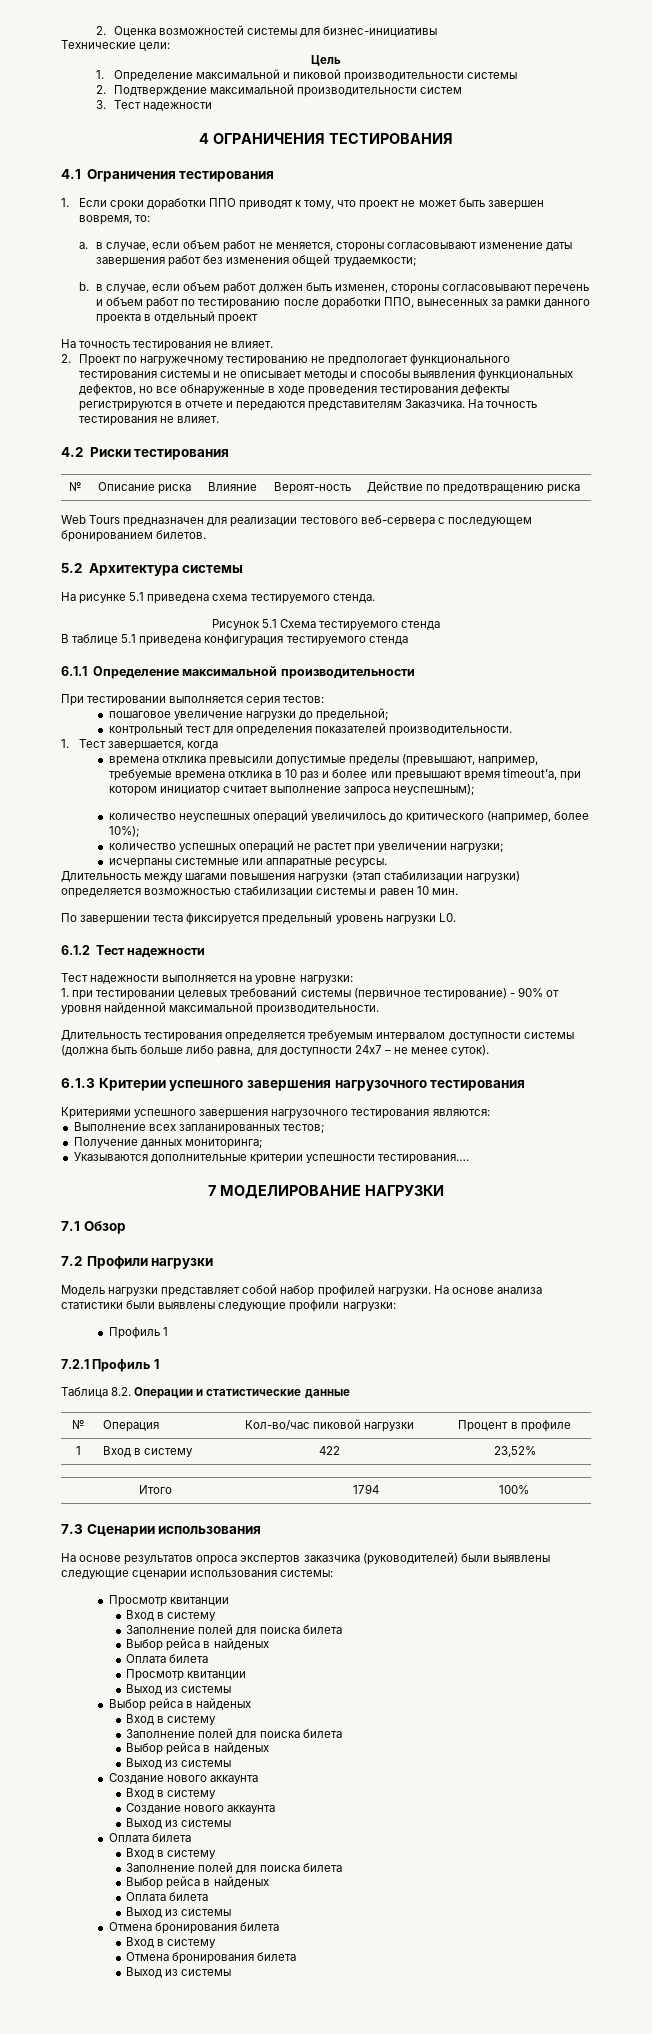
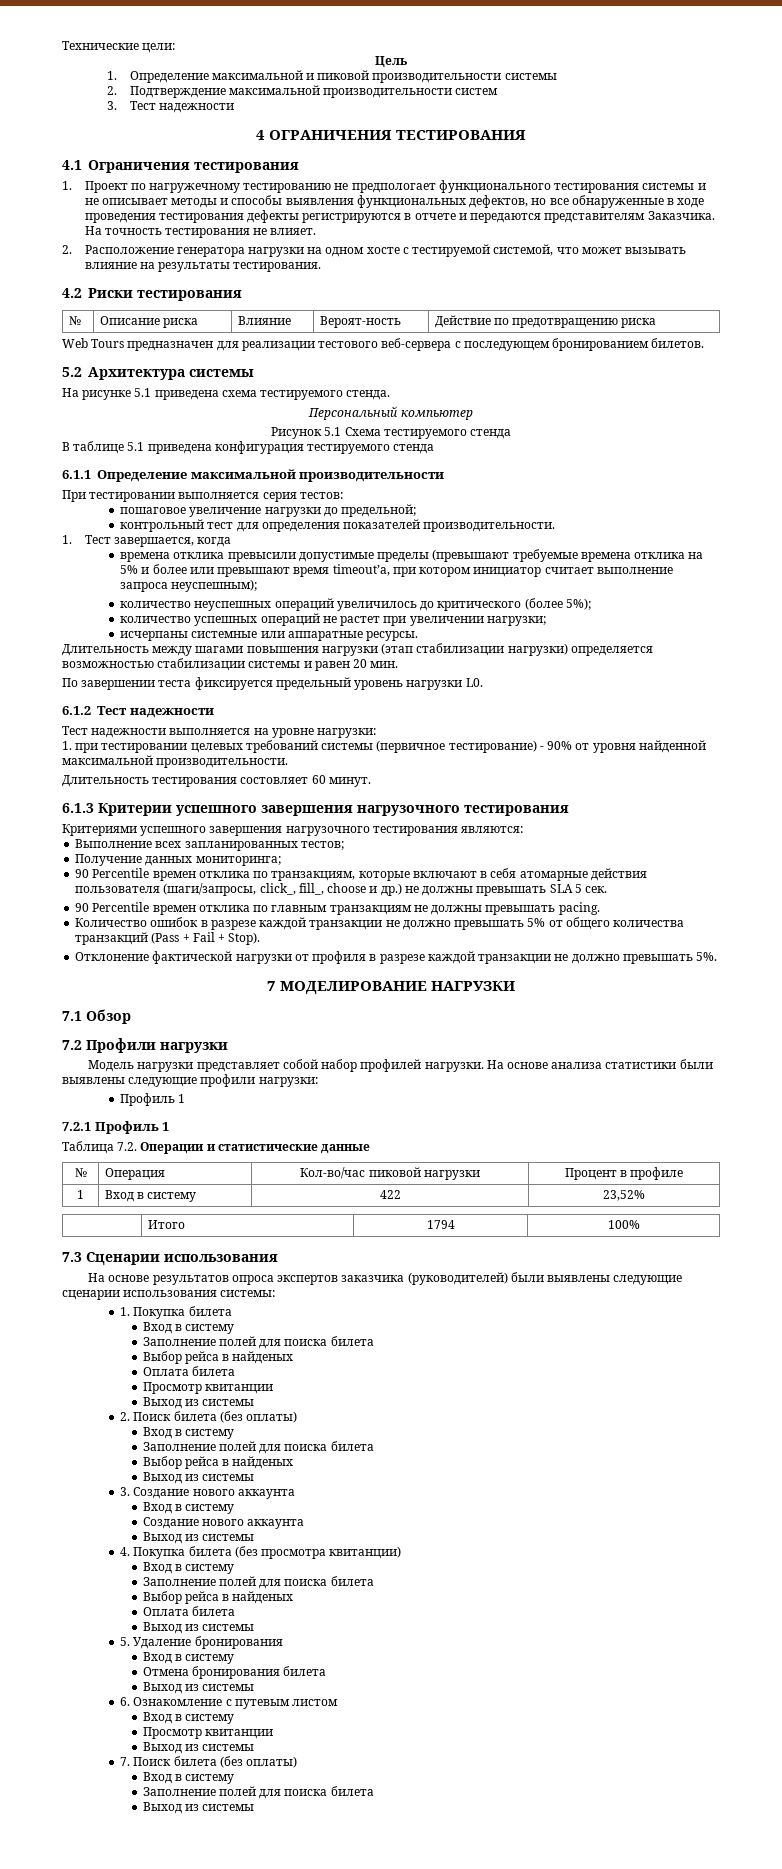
[96,25,437,37] 2. Оценка возможностей системы для бизнес-инициативы // -> (62, 45) none
[78,198,544,210] [78,215,150,225] [78,240,573,252] [96,254,416,267] [78,282,590,294] [96,297,591,309] [96,311,259,324] [61,339,274,351] [61,354,71,363] Если сроки доработки ППО приводят к тому, что проект не может быть завершен вовремя, то: // a. в случае, если объем работ не меняется, стороны согласовывают изменение даты завершения работ без изменения общей трудаемкости; // b. в случае, если объем работ должен быть изменен, стороны согласовывают перечень и объем работ по тестированию после доработки ППО, вынесенных за рамки данного проекта в отдельный проект // На точность тестирования не влияет. // 2. -> (72, 185) none
(219, 419) none -> [62,244,687,257] [84,262,322,272] // 2. Расположение генератора нагрузки на одном хосте с тестируемой системой, что может вызывать влияние на результаты тестирования.
(375, 598) none -> [308,406,473,420] // Персональный компьютер
[402,754,539,766] (превышают, например, -> [432,549,510,562] (превышают
[275,769,320,781] в 10 раз -> [688,552,704,559] [120,565,139,574] на 5%
[487,811,590,823] [108,826,139,838] (например, более 10%); -> [524,598,591,610] (более 5%);
[416,886,429,895] 10 -> [353,659,368,668] 20
[225,1030,574,1042] [61,1045,490,1057] определяется требуемым интервалом доступности системы (должна быть больше либо равна, для доступности 24х7 – не менее суток). -> [240,775,371,787] состовляет 60 минут.
[73,1152,470,1164] Указываются дополнительные критерии успешности тестирования…. -> [75,868,647,881] [75,883,608,896] [75,902,600,915] [75,917,685,930] [75,932,261,945] [75,951,718,964] 90 Percentile времен отклика по транзакциям, которые включают в себя атомарные действия пользователя (шаги/запросы, click_, fill_, choose и др.) не должны превышать SLA 5 сек. // 90 Percentile времен отклика по главным транзакциям не должны превышать pacing. // Количество ошибок в разрезе каждой транзакции не должно превышать 5% от общего количества транзакций (Pass + Fail + Stop). // Отклонение фактической нагрузки от профиля в разрезе каждой транзакции не должно превышать 5%.
[111,1387,132,1396] 8.2. -> [117,1142,138,1151] 7.2.
[108,1595,229,1607] Просмотр квитанции -> [120,1306,232,1319] 1. Покупка билета
[108,1698,252,1711] Выбор рейса в найденых -> [120,1411,298,1423] 2. Поиск билета (без оплаты)
(232, 1763) none -> [120,1487,131,1496] 3.
[108,1833,191,1842] Оплата билета -> [120,1546,402,1559] 4. Покупка билета (без просмотра квитанции)
[108,1922,279,1934] Отмена бронирования билета -> [120,1636,283,1649] 5. Удаление бронирования
(232, 1972) none -> [120,1697,339,1709] [142,1712,235,1724] [142,1727,273,1739] [142,1742,255,1754] [120,1756,298,1768] [142,1772,235,1784] [142,1786,374,1799] [142,1802,255,1814] // 6. Ознакомление с путевым листом // Вход в систему // Просмотр квитанции // Выход из системы // 7. Поиск билета (без оплаты) // Вход в систему // Заполнение полей для поиска билета // Выход из системы

